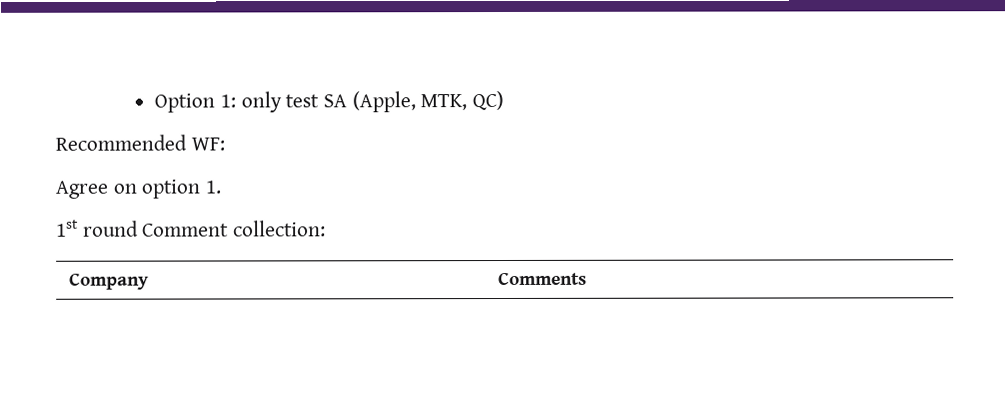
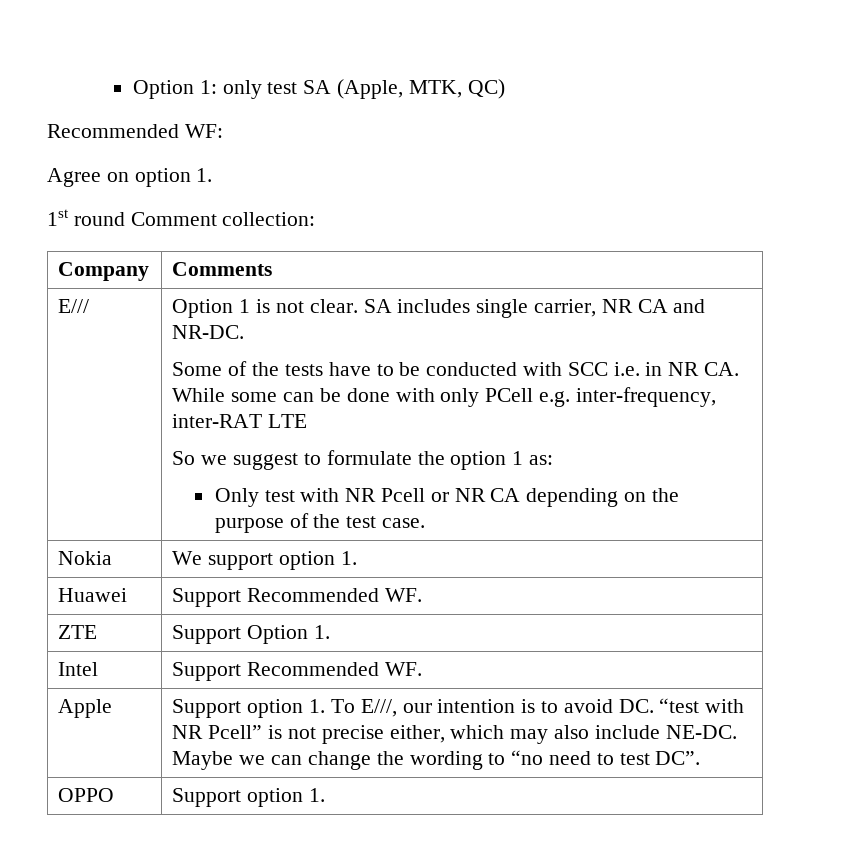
(588, 278) none -> [58,299,90,313] [172,299,706,318] [172,325,245,339] [172,361,739,376] [172,387,716,407] [172,414,308,428] [172,450,553,470] [214,488,679,507] [214,513,426,533] [58,551,113,565] [172,551,357,570] [58,588,128,602] [172,588,423,607] [58,625,98,639] [172,625,331,644] [58,662,99,676] [172,662,423,681] [58,699,113,718] [172,698,745,718] [172,725,737,744] [172,750,701,770] [58,788,115,802] [172,788,326,807] // E/// | Option 1 is not clear. SA includes single carrier, NR CA and NR-DC. // Some of the tests have to be conducted with SCC i.e. in NR CA. While some can be done with only PCell e.g. inter-frequency, inter-RAT LTE // So we suggest to formulate the option 1 as: // Only test with NR Pcell or NR CA depending on the purpose of the test case. // Nokia | We support option 1. // Huawei | Support Recommended WF. // ZTE | Support Option 1. // Intel | Support Recommended WF. // Apple | Support option 1. To E///, our intention is to avoid DC. “test with NR Pcell” is not precise either, which may also include NE-DC. Maybe we can change the wording to “no need to test DC”. // OPPO | Support option 1.

